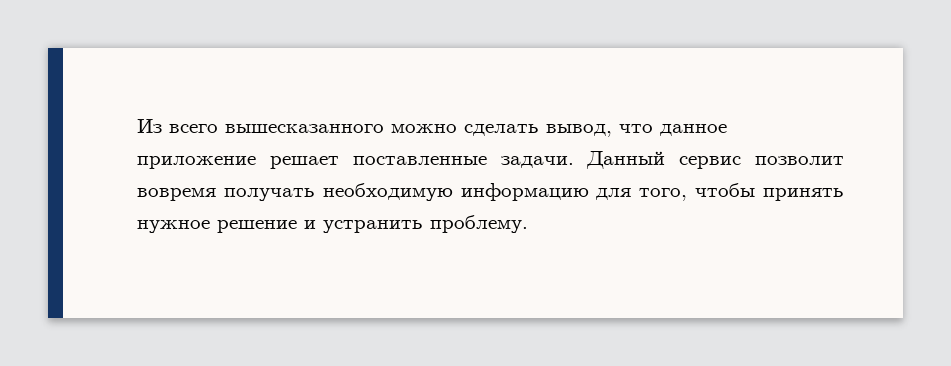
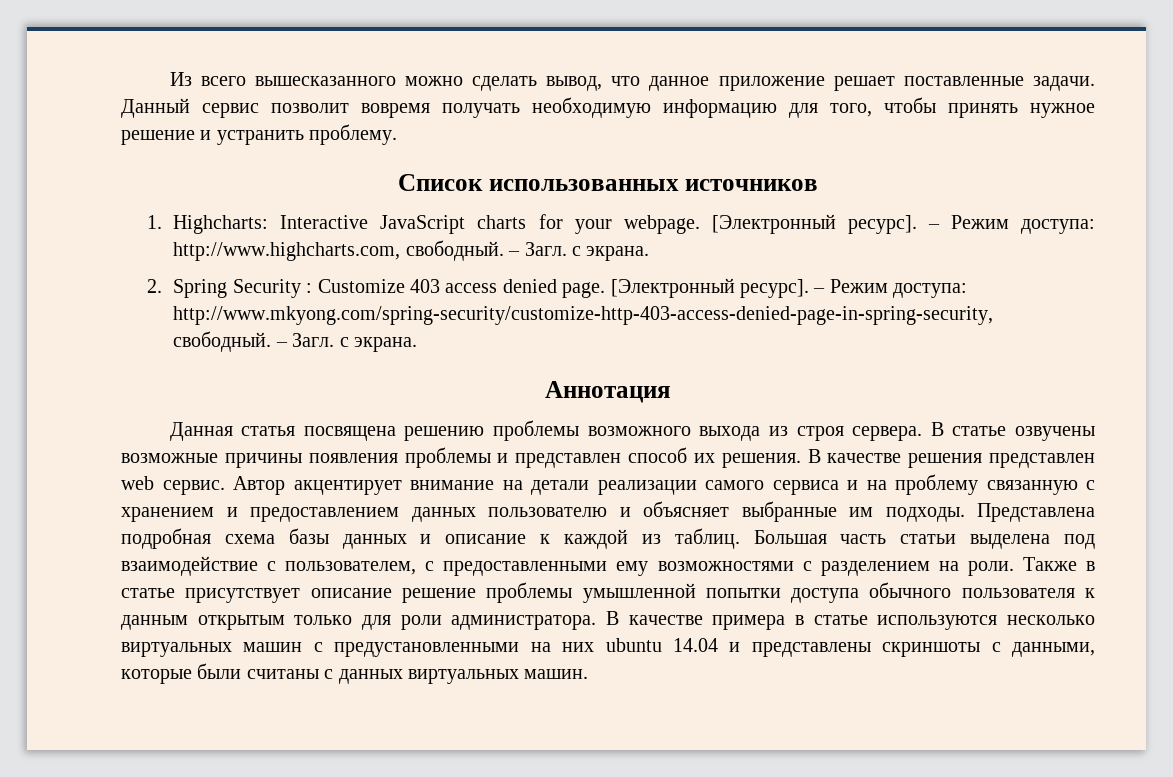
(528, 224) none -> [397,174,819,191] [147,214,1095,234] [173,240,650,261] [147,278,968,298] [173,306,994,325] [173,331,417,352] [545,381,671,403] [169,420,1096,441] [121,447,1095,468] [121,474,1095,495] [121,501,1095,522] [121,528,1095,549] [121,556,1095,576] [121,582,1095,603] [121,611,1095,630] [121,638,1095,657] [121,663,589,684] // Список использованных источников // 1. Highcharts: Interactive JavaScript charts for your webpage. [Электронный ресурс]. – Режим доступа: http://www.highcharts.com, свободный. – Загл. с экрана. // 2. Spring Security : Customize 403 access denied page. [Электронный ресурс]. – Режим доступа: http://www.mkyong.com/spring-security/customize-http-403-access-denied-page-in-spring-security, свободный. – Загл. с экрана. // Аннотация // Данная статья посвящена решению проблемы возможного выхода из строя сервера. В статье озвучены возможные причины появления проблемы и представлен способ их решения. В качестве решения представлен web сервис. Автор акцентирует внимание на детали реализации самого сервиса и на проблему связанную с хранением и предоставлением данных пользователю и объясняет выбранные им подходы. Представлена подробная схема базы данных и описание к каждой из таблиц. Большая часть статьи выделена под взаимодействие с пользователем, с предоставленными ему возможностями с разделением на роли. Также в статье присутствует описание решение проблемы умышленной попытки доступа обычного пользователя к данным открытым только для роли администратора. В качестве примера в статье используются несколько виртуальных машин с предустановленными на них ubuntu 14.04 и представлены скриншоты с данными, которые были считаны с данных виртуальных машин.

